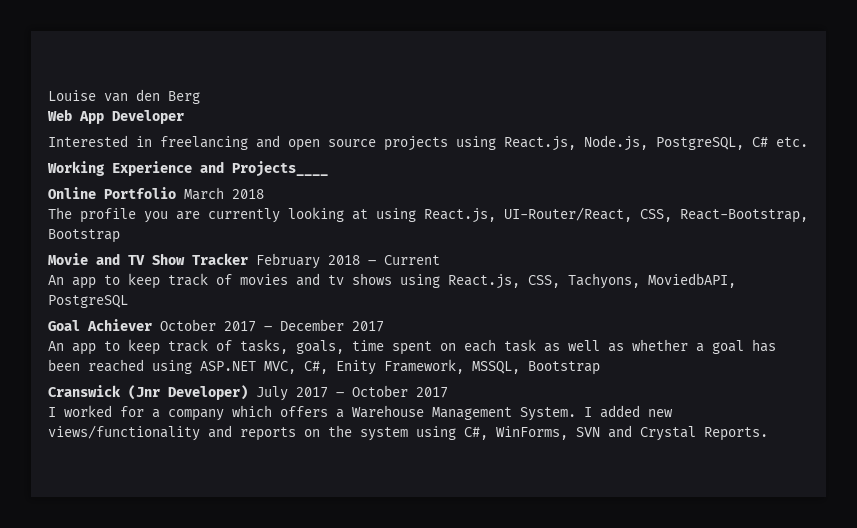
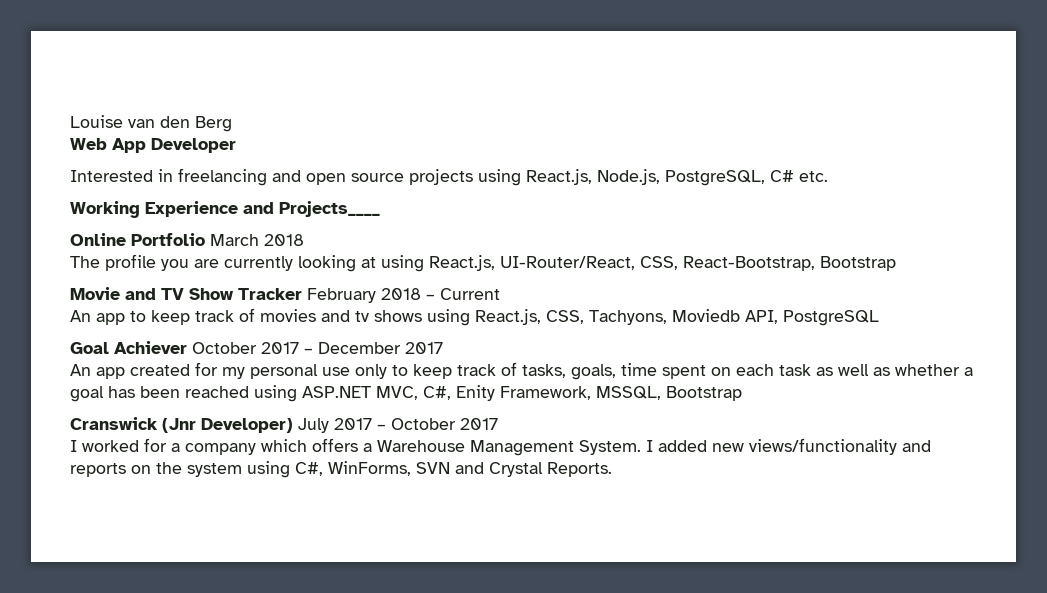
[648,273,736,288] MoviedbAPI, -> [672,309,778,324] Moviedb API,
(96, 349) none -> [130,362,387,379] created for my personal use only

